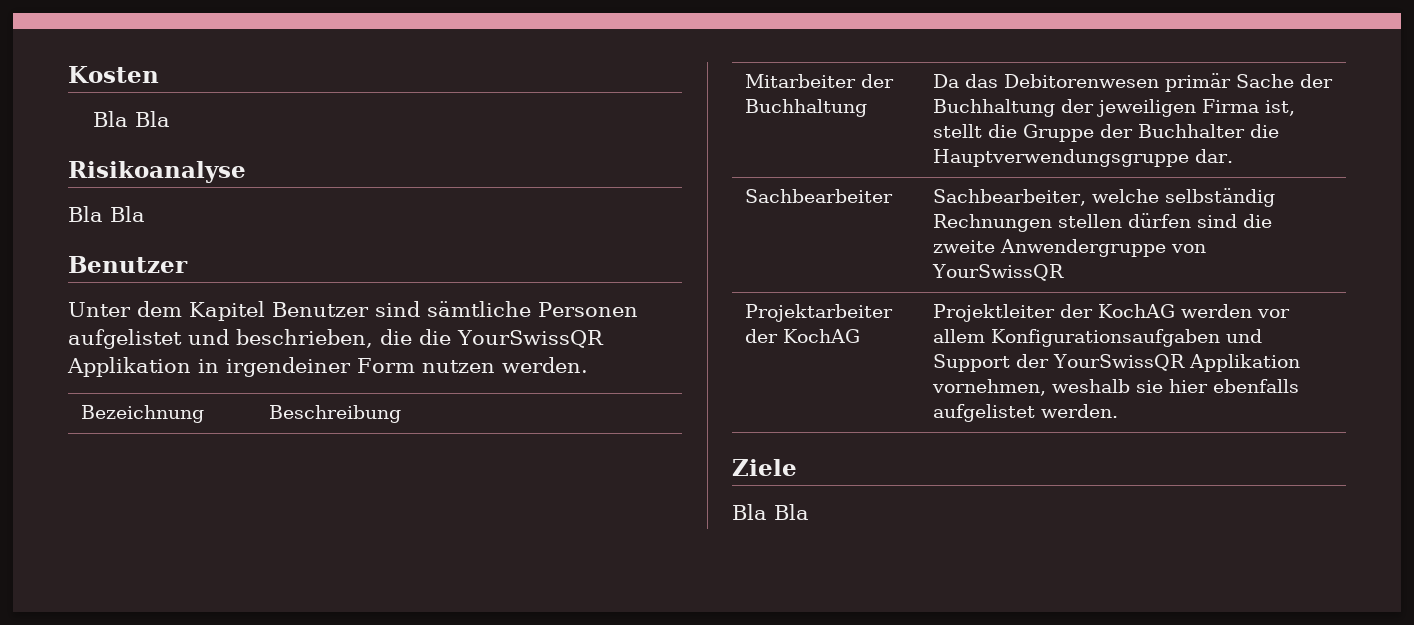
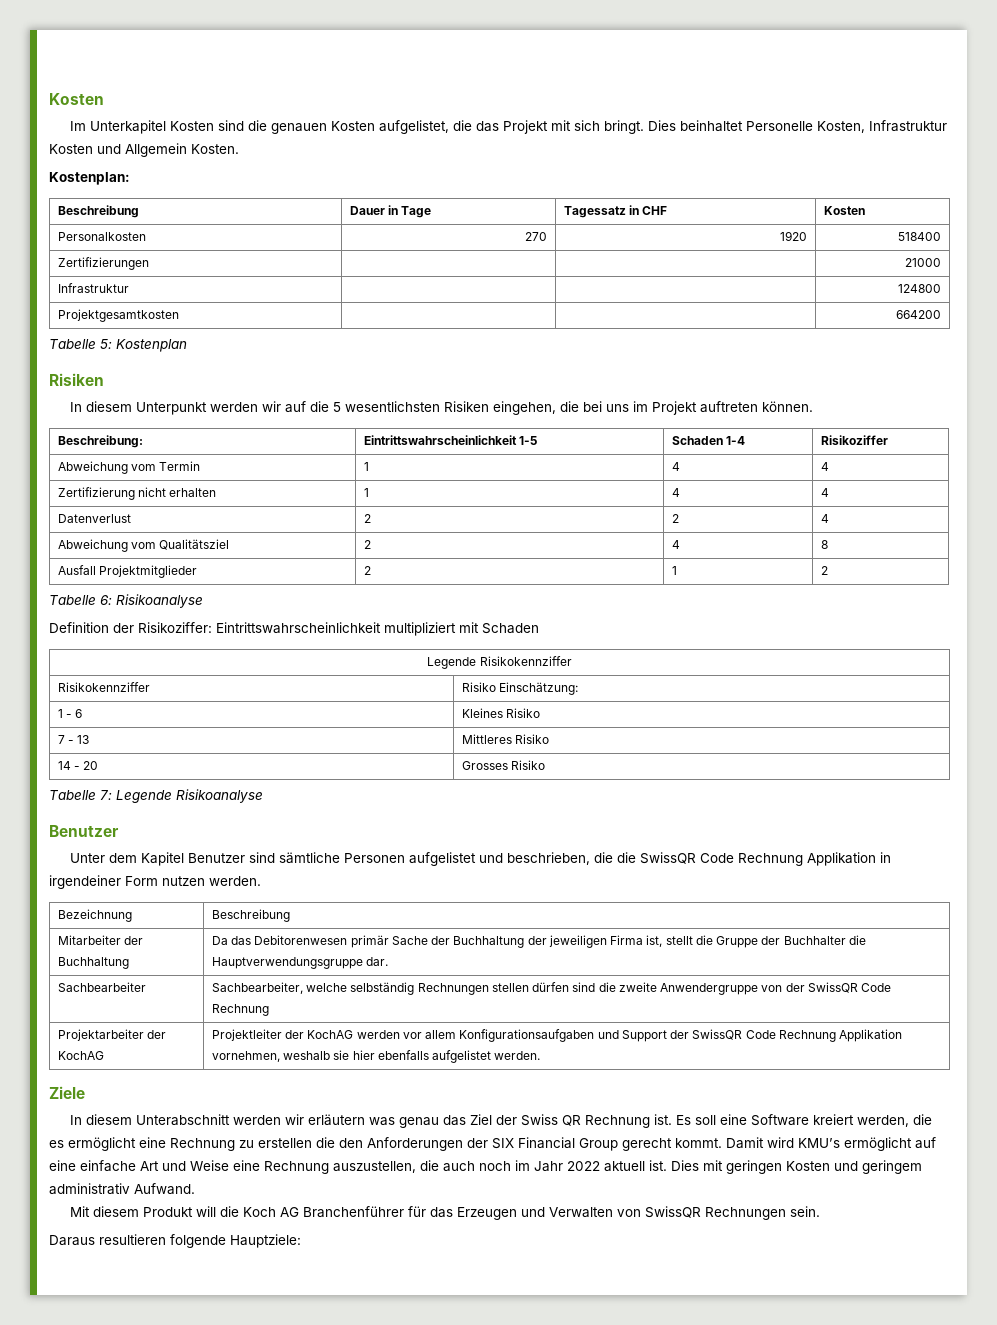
[68,66,159,83] [93,111,171,127] [68,161,246,183] [68,206,145,222] Kosten // Bla Bla // Risikoanalyse // Bla Bla -> [49,93,104,105] [70,120,948,134] [49,143,239,157] [49,172,130,185] [57,205,139,218] [349,205,432,218] [563,205,668,218] [823,206,865,215] [57,232,146,241] [525,232,548,241] [780,231,808,241] [898,232,942,241] [57,257,149,270] [905,258,942,267] [57,283,129,293] [898,284,942,293] [57,309,179,322] [896,310,942,319] [49,339,187,352] [49,373,104,386] [70,401,814,415] [57,435,143,448] [363,435,538,445] [671,436,746,445] [820,435,888,445] [57,461,201,474] [363,462,369,471] [671,462,680,471] [820,462,829,471] [57,487,217,500] [363,488,369,497] [671,488,680,497] [820,488,829,497] [57,514,131,523] [363,514,371,523] [671,514,679,523] [820,514,829,523] [57,539,230,552] [363,540,371,549] [671,540,680,549] [820,540,828,549] [57,565,198,578] [363,566,371,575] [671,566,677,575] [820,566,828,575] [49,594,203,608] [49,622,539,636] [427,656,572,669] [57,682,150,692] [461,682,579,695] [57,709,83,718] [461,708,541,718] [57,735,90,744] [461,734,550,744] [57,761,99,770] [461,760,546,770] [49,789,263,803] Kosten // Im Unterkapitel Kosten sind die genauen Kosten aufgelistet, die das Projekt mit sich bringt. Dies beinhaltet Personelle Kosten, Infrastruktur Kosten und Allgemein Kosten. // Kostenplan: // Beschreibung | Dauer in Tage | Tagessatz in CHF | Kosten // Personalkosten | 270 | 1920 | 518400 // Zertifizierungen | | | 21000 // Infrastruktur | | | 124800 // Projektgesamtkosten | | | 664200 // Tabelle 5: Kostenplan // Risiken // In diesem Unterpunkt werden wir auf die 5 wesentlichsten Risiken eingehen, die bei uns im Projekt auftreten können. // Beschreibung: | Eintrittswahrscheinlichkeit 1-5 | Schaden 1-4 | Risikoziffer // Abweichung vom Termin | 1 | 4 | 4 // Zertifizierung nicht erhalten | 1 | 4 | 4 // Datenverlust | 2 | 2 | 4 // Abweichung vom Qualitätsziel | 2 | 4 | 8 // Ausfall Projektmitglieder | 2 | 1 | 2 // Tabelle 6: Risikoanalyse // Definition der Risikoziffer: Eintrittswahrscheinlichkeit multipliziert mit Schaden // Legende Risikokennziffer // Risikokennziffer | Risiko Einschätzung: // 1 - 6 | Kleines Risiko // 7 - 13 | Mittleres Risiko // 14 - 20 | Grosses Risiko // Tabelle 7: Legende Risikoanalyse
[457,330,604,348] YourSwissQR -> [640,852,804,866] SwissQR Code Rechnung
[932,264,1065,281] YourSwissQR -> [785,982,892,993] [211,1004,269,1016] der SwissQR Code Rechnung
[1053,354,1186,371] YourSwissQR -> [692,1029,836,1042] SwissQR Code Rechnung
[732,504,809,520] Bla Bla -> [70,1114,933,1128] [49,1137,936,1151] [49,1160,922,1174] [49,1183,195,1195] [70,1206,821,1220] [49,1234,301,1248] In diesem Unterabschnitt werden wir erläutern was genau das Ziel der Swiss QR Rechnung ist. Es soll eine Software kreiert werden, die es ermöglicht eine Rechnung zu erstellen die den Anforderungen der SIX Financial Group gerecht kommt. Damit wird KMU’s ermöglicht auf eine einfache Art und Weise eine Rechnung auszustellen, die auch noch im Jahr 2022 aktuell ist. Dies mit geringen Kosten und geringem administrativ Aufwand. // Mit diesem Produkt will die Koch AG Branchenführer für das Erzeugen und Verwalten von SwissQR Rechnungen sein. // Daraus resultieren folgende Hauptziele:

